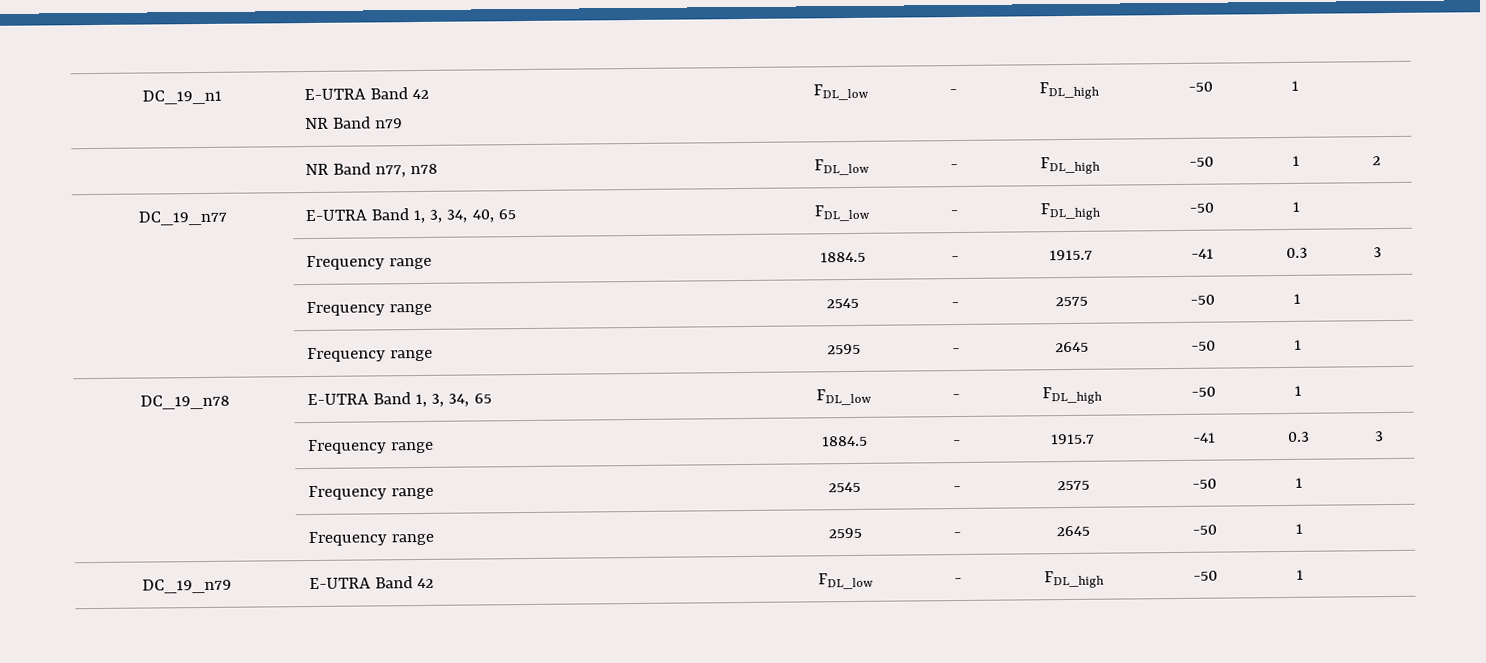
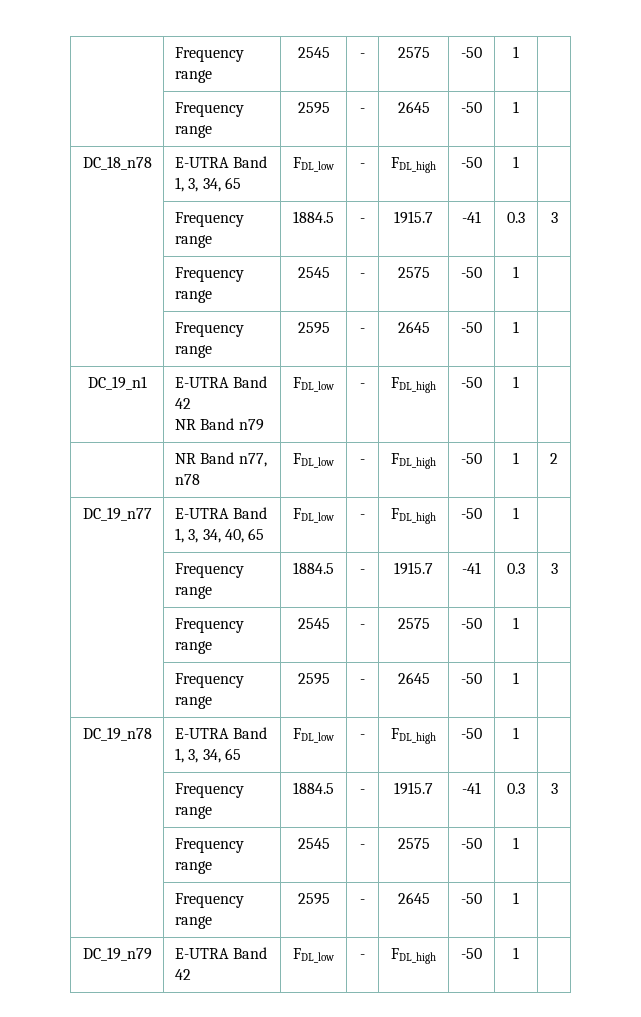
(141, 97) none -> [174,47,244,62] [174,70,212,83] [297,47,330,58] [360,53,365,58] [397,47,430,58] [461,47,482,58] [513,46,519,58] [174,102,244,117] [174,125,212,138] [297,102,330,114] [360,108,365,113] [397,101,430,113] [461,102,482,113] [513,101,519,113] [82,156,152,170] [174,156,268,168] [174,177,241,192] [293,157,334,172] [360,163,365,168] [391,157,436,173] [461,157,482,168] [513,156,519,168] [174,212,244,227] [174,235,212,248] [293,211,334,223] [360,218,365,223] [394,211,433,224] [462,211,481,223] [507,212,525,223] [550,212,558,223] [174,267,244,282] [174,290,212,303] [297,267,330,278] [360,273,365,278] [397,267,430,278] [461,267,482,278] [513,266,519,278] [174,322,244,337] [174,345,212,358] [297,322,330,334] [360,328,365,333] [397,321,430,333] [461,322,482,333] [513,321,519,333] | Frequency range | 2545 | - | 2575 | -50 | 1 | // | Frequency range | 2595 | - | 2645 | -50 | 1 | // DC_18_n78 | E-UTRA Band 1, 3, 34, 65 | FDL_low | - | FDL_high | -50 | 1 | // | Frequency range | 1884.5 | - | 1915.7 | -41 | 0.3 | 3 // | Frequency range | 2545 | - | 2575 | -50 | 1 | // | Frequency range | 2595 | - | 2645 | -50 | 1 | //

